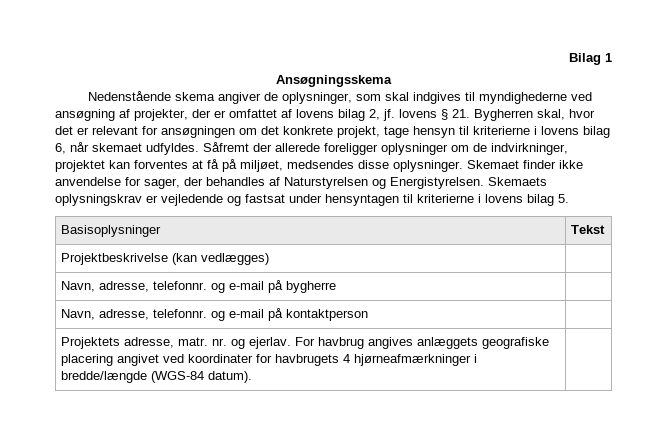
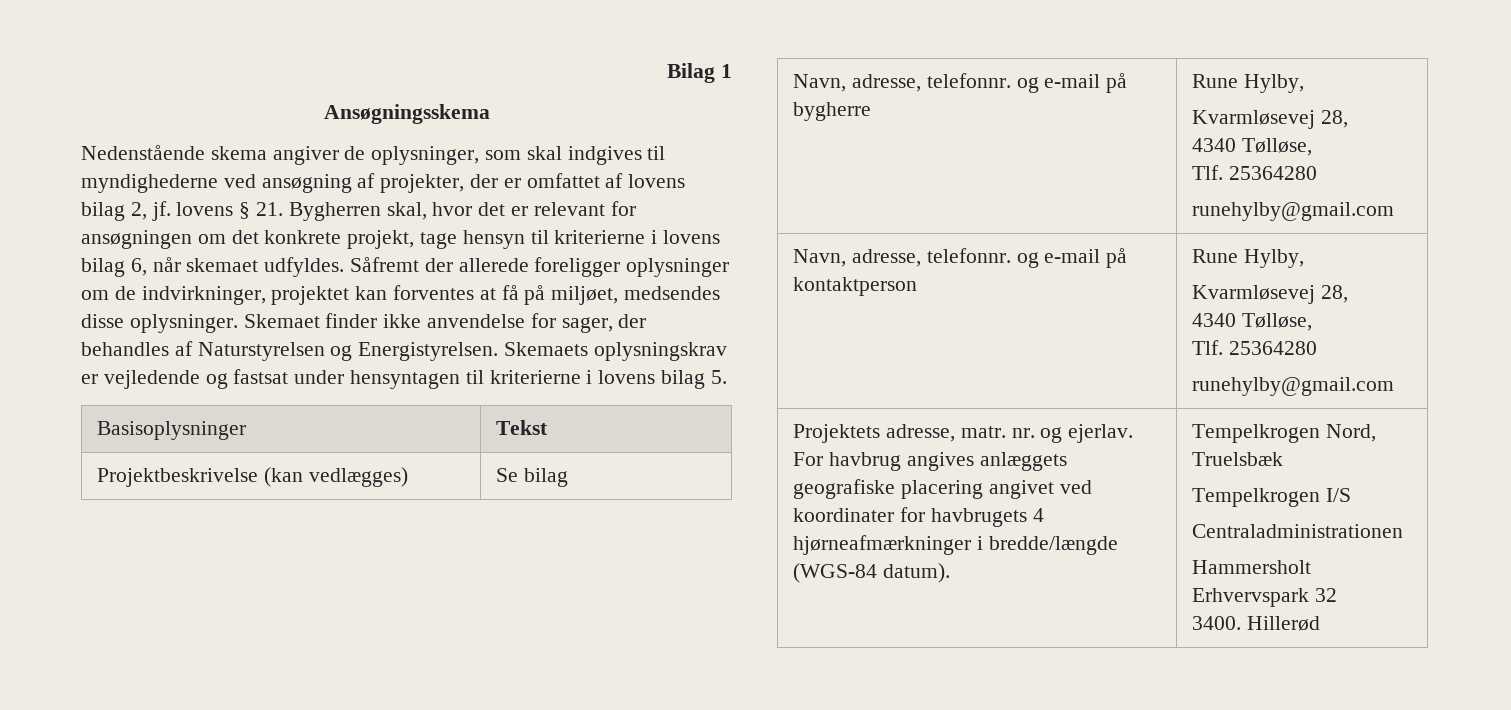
(269, 259) none -> [496,468,568,487] Se bilag
(336, 287) none -> [1192,74,1304,93] [1192,110,1348,129] [1192,138,1312,156] [1192,165,1317,180] [1192,202,1395,221] Rune Hylby, // Kvarmløsevej 28, // 4340 Tølløse, // Tlf. 25364280 // runehylby@gmail.com
(368, 315) none -> [1192,249,1304,268] [1192,285,1348,304] [1192,313,1312,331] [1192,340,1317,355] [1192,377,1395,396] Rune Hylby, // Kvarmløsevej 28, // 4340 Tølløse, // Tlf. 25364280 // runehylby@gmail.com
(252, 377) none -> [1192,424,1376,443] [1192,452,1284,466] [1192,488,1351,507] [1192,524,1404,538] [1192,560,1312,574] [1192,588,1337,607] [1192,616,1320,631] Tempelkrogen Nord, Truelsbæk // Tempelkrogen I/S // Centraladministrationen // Hammersholt Erhvervspark 32 // 3400. Hillerød

